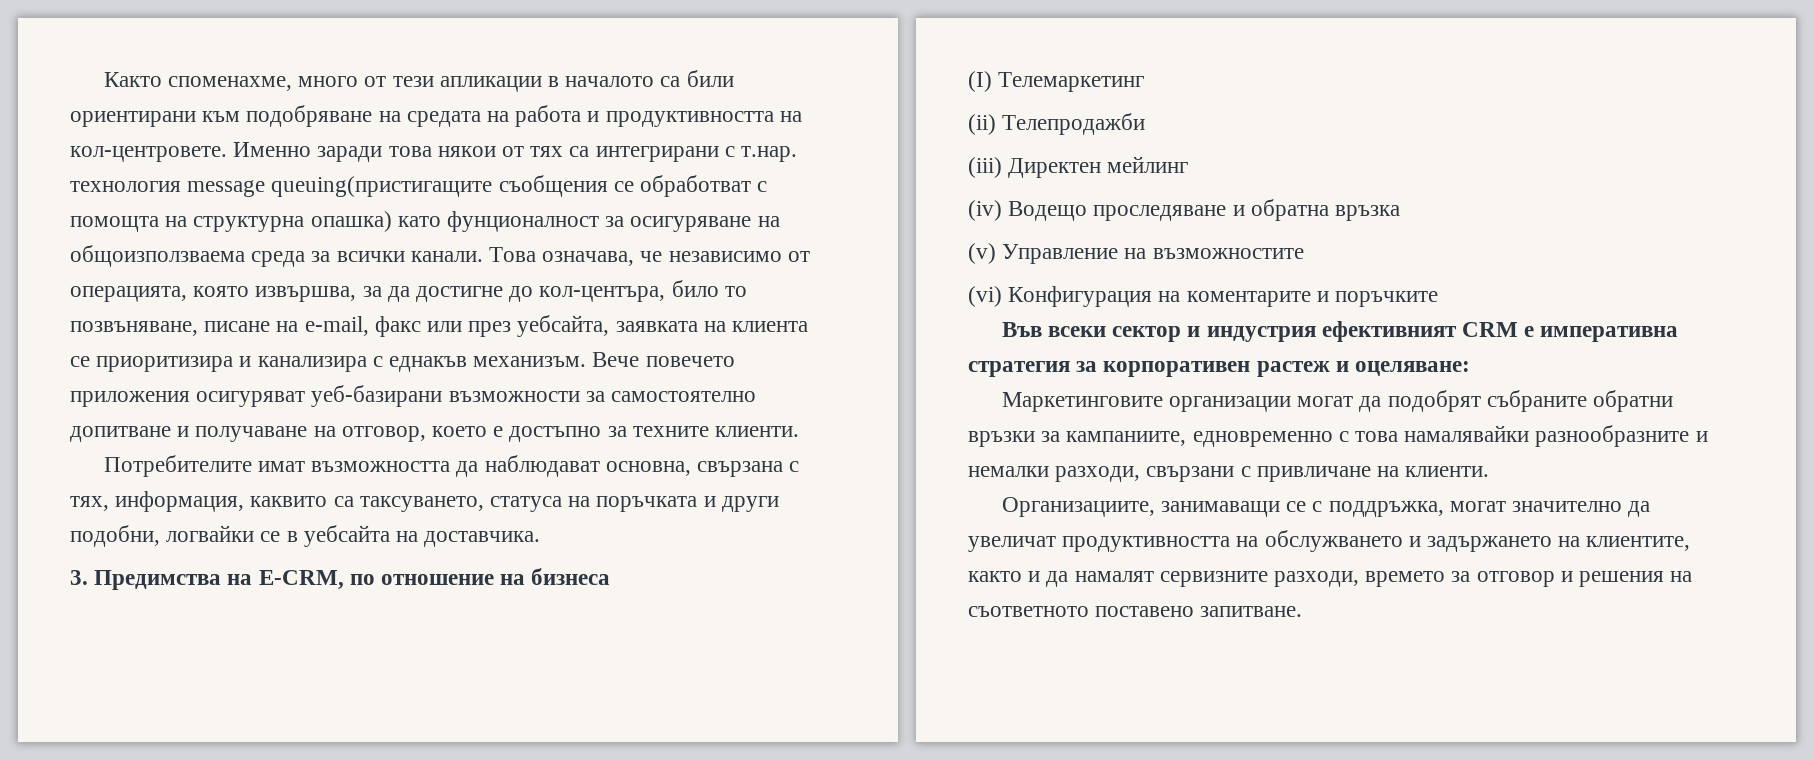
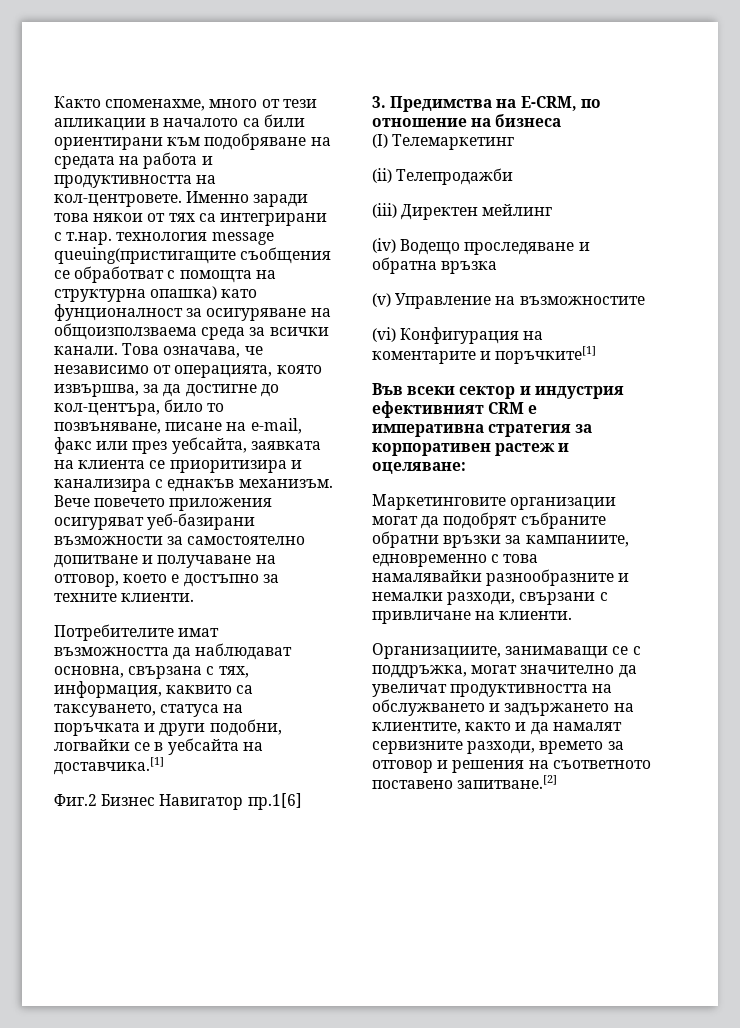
[424,531,541,547] доставчика. -> [54,757,164,775] [54,793,302,810] доставчика.[1] // Фиг.2 Бизнес Навигатор пр.1[6]
[1335,291,1439,307] поръчките -> [495,346,597,364] поръчките[1]
[1200,606,1303,617] запитване. -> [457,775,558,789] запитване.[2]

